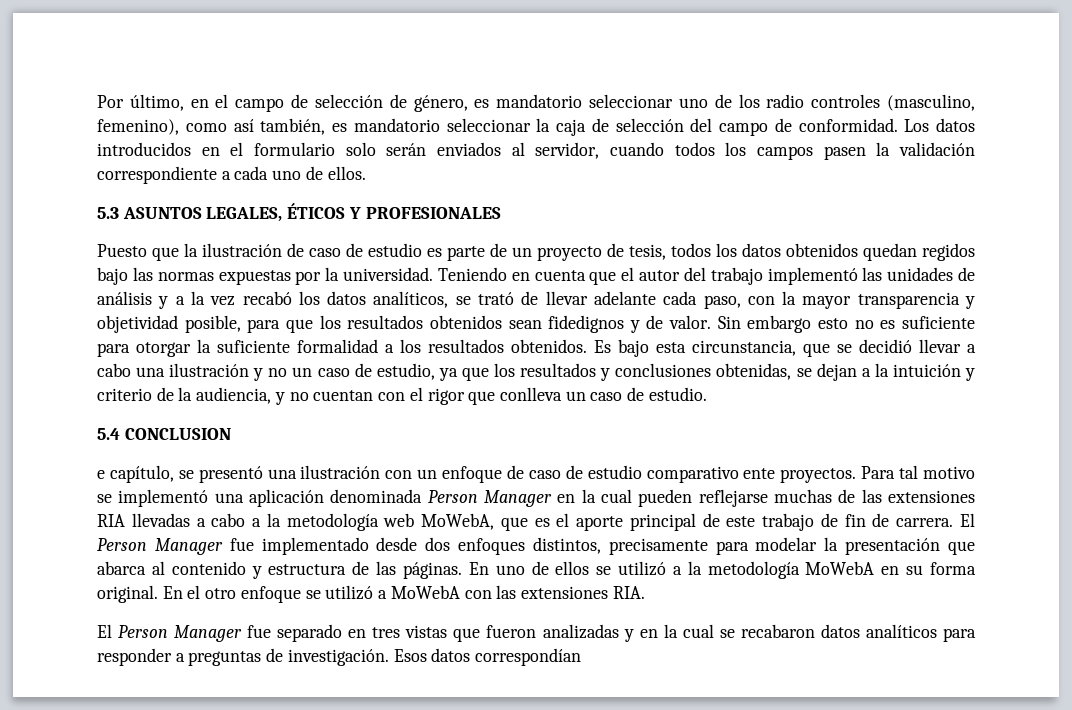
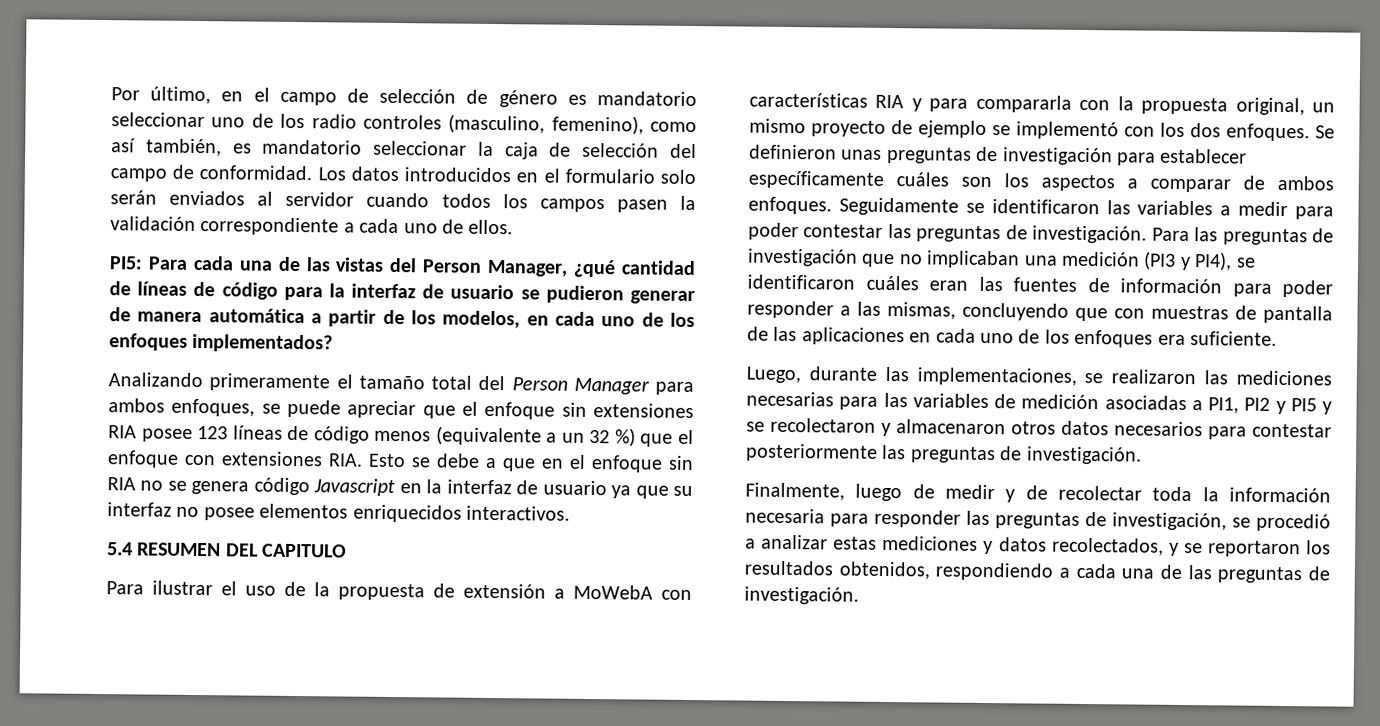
[413,95,468,112] género, -> [498,90,558,108] género
[535,142,600,159] servidor, -> [285,191,355,207] servidor
[97,203,501,222] [97,243,975,261] [97,267,976,285] [97,291,975,309] [97,315,975,333] [97,339,976,357] [97,363,975,381] [97,387,707,405] [97,428,231,440] [97,465,976,483] [97,489,976,507] [97,513,976,531] [97,537,975,555] [97,561,977,579] [97,585,645,603] [97,624,977,642] [97,648,582,666] 5.3 ASUNTOS LEGALES, ÉTICOS Y PROFESIONALES // Puesto que la ilustración de caso de estudio es parte de un proyecto de tesis, todos los datos obtenidos quedan regidos bajo las normas expuestas por la universidad. Teniendo en cuenta que el autor del trabajo implementó las unidades de análisis y a la vez recabó los datos analíticos, se trató de llevar adelante cada paso, con la mayor transparencia y objetividad posible, para que los resultados obtenidos sean fidedignos y de valor. Sin embargo esto no es suficiente para otorgar la suficiente formalidad a los resultados obtenidos. Es bajo esta circunstancia, que se decidió llevar a cabo una ilustración y no un caso de estudio, ya que los resultados y conclusiones obtenidas, se dejan a la intuición y criterio de la audiencia, y no cuentan con el rigor que conlleva un caso de estudio. // 5.4 CONCLUSION // e capítulo, se presentó una ilustración con un enfoque de caso de estudio comparativo ente proyectos. Para tal motivo se implementó una aplicación denominada Person Manager en la cual pueden reflejarse muchas de las extensiones RIA llevadas a cabo a la metodología web MoWebA, que es el aporte principal de este trabajo de fin de carrera. El Person Manager fue implementado desde dos enfoques distintos, precisamente para modelar la presentación que abarca al contenido y estructura de las páginas. En uno de ellos se utilizó a la metodología MoWebA en su forma original. En el otro enfoque se utilizó a MoWebA con las extensiones RIA. // El Person Manager fue separado en tres vistas que fueron analizadas y en la cual se recabaron datos analíticos para responder a preguntas de investigación. Esos datos correspondían -> [109,255,697,278] [109,281,695,305] [109,307,695,329] [109,333,334,353] [108,372,694,396] [108,398,694,420] [108,425,694,447] [107,450,694,473] [107,477,693,499] [107,502,570,523] [107,542,348,558] [106,580,692,601] [749,92,1335,116] [749,118,1335,142] [749,144,1248,166] [748,170,1334,193] [748,196,1334,220] [748,222,1334,246] [747,248,1256,271] [747,274,1333,298] [747,300,1333,324] [747,326,1277,348] [746,366,1332,386] [746,391,1332,415] [746,417,1332,440] [746,443,1142,465] [745,482,1331,503] [745,508,1331,532] [745,534,1331,558] [744,560,1330,584] [744,586,859,605] PI5: Para cada una de las vistas del Person Manager, ¿qué cantidad de líneas de código para la interfaz de usuario se pudieron generar de manera automática a partir de los modelos, en cada uno de los enfoques implementados? // Analizando primeramente el tamaño total del Person Manager para ambos enfoques, se puede apreciar que el enfoque sin extensiones RIA posee 123 líneas de código menos (equivalente a un 32 %) que el enfoque con extensiones RIA. Esto se debe a que en el enfoque sin RIA no se genera código Javascript en la interfaz de usuario ya que su interfaz no posee elementos enriquecidos interactivos. // 5.4 RESUMEN DEL CAPITULO // Para ilustrar el uso de la propuesta de extensión a MoWebA con características RIA y para compararla con la propuesta original, un mismo proyecto de ejemplo se implementó con los dos enfoques. Se definieron unas preguntas de investigación para establecer específicamente cuáles son los aspectos a comparar de ambos enfoques. Seguidamente se identificaron las variables a medir para poder contestar las preguntas de investigación. Para las preguntas de investigación que no implicaban una medición (PI3 y PI4), se identificaron cuáles eran las fuentes de información para poder responder a las mismas, concluyendo que con muestras de pantalla de las aplicaciones en cada uno de los enfoques era suficiente. // Luego, durante las implementaciones, se realizaron las mediciones necesarias para las variables de medición asociadas a PI1, PI2 y PI5 y se recolectaron y almacenaron otros datos necesarios para contestar posteriormente las preguntas de investigación. // Finalmente, luego de medir y de recolectar toda la información necesaria para responder las preguntas de investigación, se procedió a analizar estas mediciones y datos recolectados, y se reportaron los resultados obtenidos, respondiendo a cada una de las preguntas de investigación.

